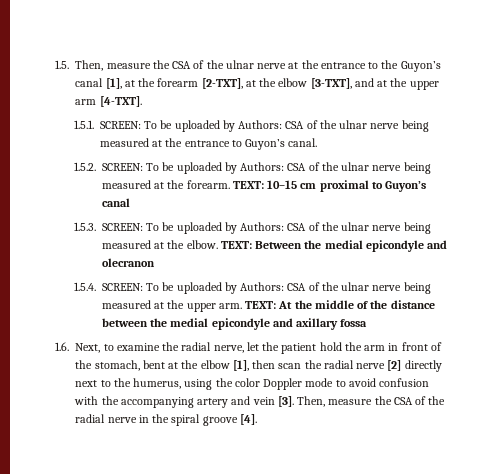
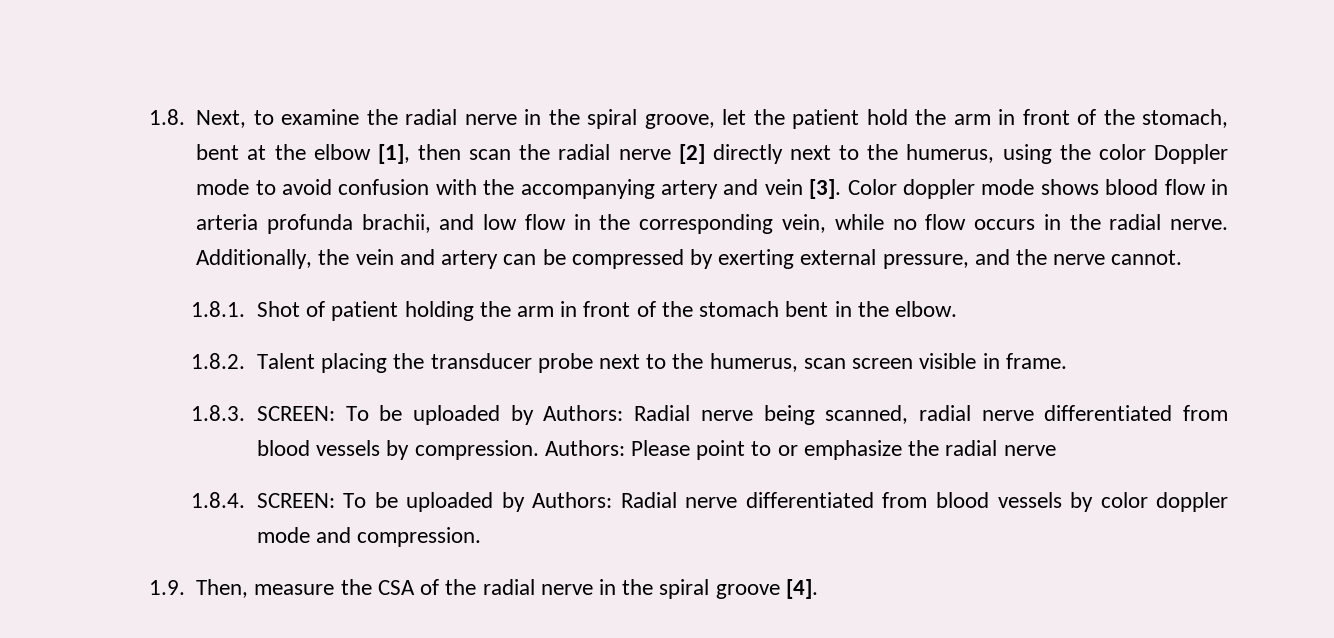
[55,60,441,72] [75,78,439,90] [75,96,142,107] [73,120,429,132] [99,138,318,150] [73,162,431,174] [101,180,427,192] [101,198,130,207] [73,222,431,234] [101,240,448,252] [101,258,155,267] [73,282,431,294] [101,300,435,312] [101,318,368,330] [55,342,70,351] 1.5. Then, measure the CSA of the ulnar nerve at the entrance to the Guyon’s canal [1], at the forearm [2-TXT], at the elbow [3-TXT], and at the upper arm [4-TXT]. // 1.5.1. SCREEN: To be uploaded by Authors: CSA of the ulnar nerve being measured at the entrance to Guyon’s canal. // 1.5.2. SCREEN: To be uploaded by Authors: CSA of the ulnar nerve being measured at the forearm. TEXT: 10–15 cm proximal to Guyon’s canal // 1.5.3. SCREEN: To be uploaded by Authors: CSA of the ulnar nerve being measured at the elbow. TEXT: Between the medial epicondyle and olecranon // 1.5.4. SCREEN: To be uploaded by Authors: CSA of the ulnar nerve being measured at the upper arm. TEXT: At the middle of the distance between the medial epicondyle and axillary fossa // 1.6. -> [148,109,185,125] 1.8.
[213,345,244,353] nerve, -> [464,109,715,129] nerve in the spiral groove,
(294, 401) none -> [847,179,1228,199] [196,214,1228,234] [196,249,1183,269] [191,301,957,321] [191,353,1067,373] [191,405,1229,425] [256,440,1056,460] [191,492,1228,512] [256,527,482,547] [148,580,185,595] Color doppler mode shows blood flow in arteria profunda brachii, and low flow in the corresponding vein, while no flow occurs in the radial nerve. Additionally, the vein and artery can be compressed by exerting external pressure, and the nerve cannot. // 1.8.1. Shot of patient holding the arm in front of the stomach bent in the elbow. // 1.8.2. Talent placing the transducer probe next to the humerus, scan screen visible in frame. // 1.8.3. SCREEN: To be uploaded by Authors: Radial nerve being scanned, radial nerve differentiated from blood vessels by compression. Authors: Please point to or emphasize the radial nerve // 1.8.4. SCREEN: To be uploaded by Authors: Radial nerve differentiated from blood vessels by color doppler mode and compression. // 1.9.

